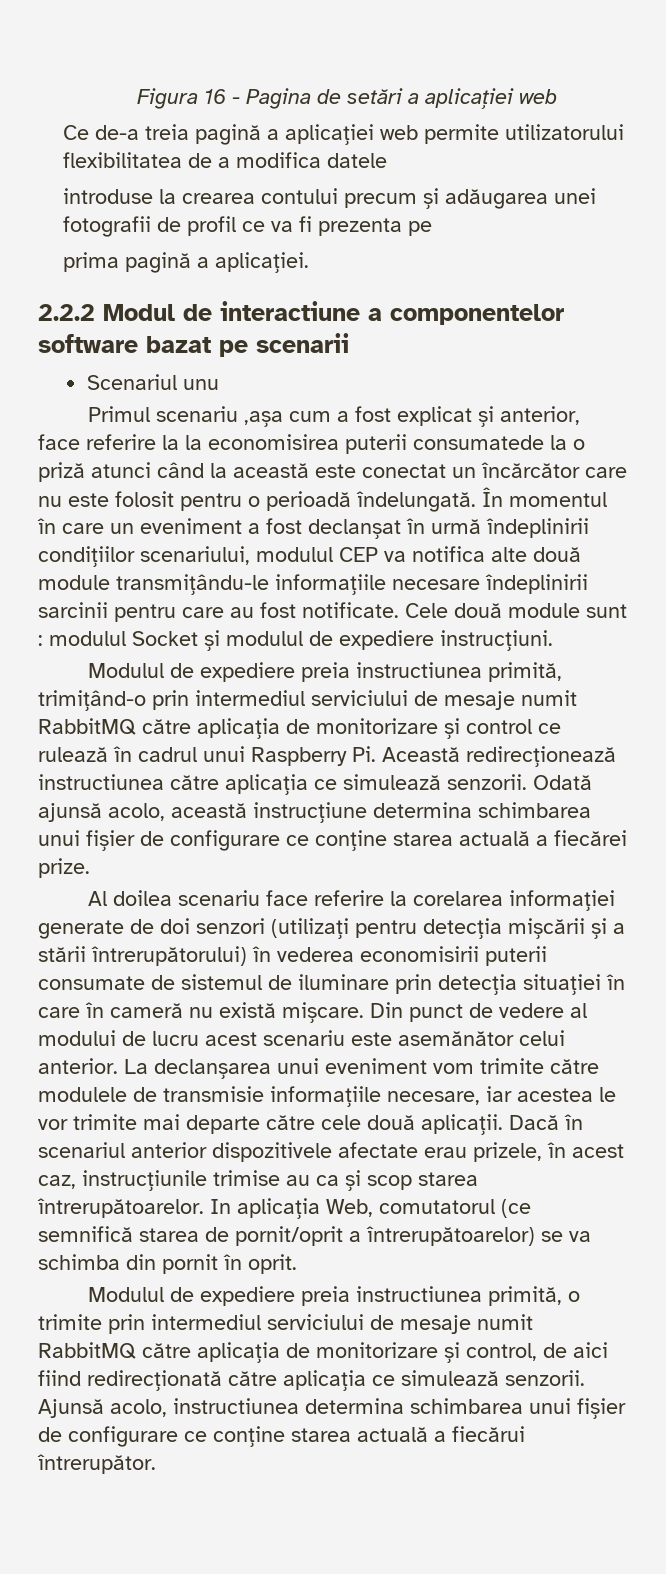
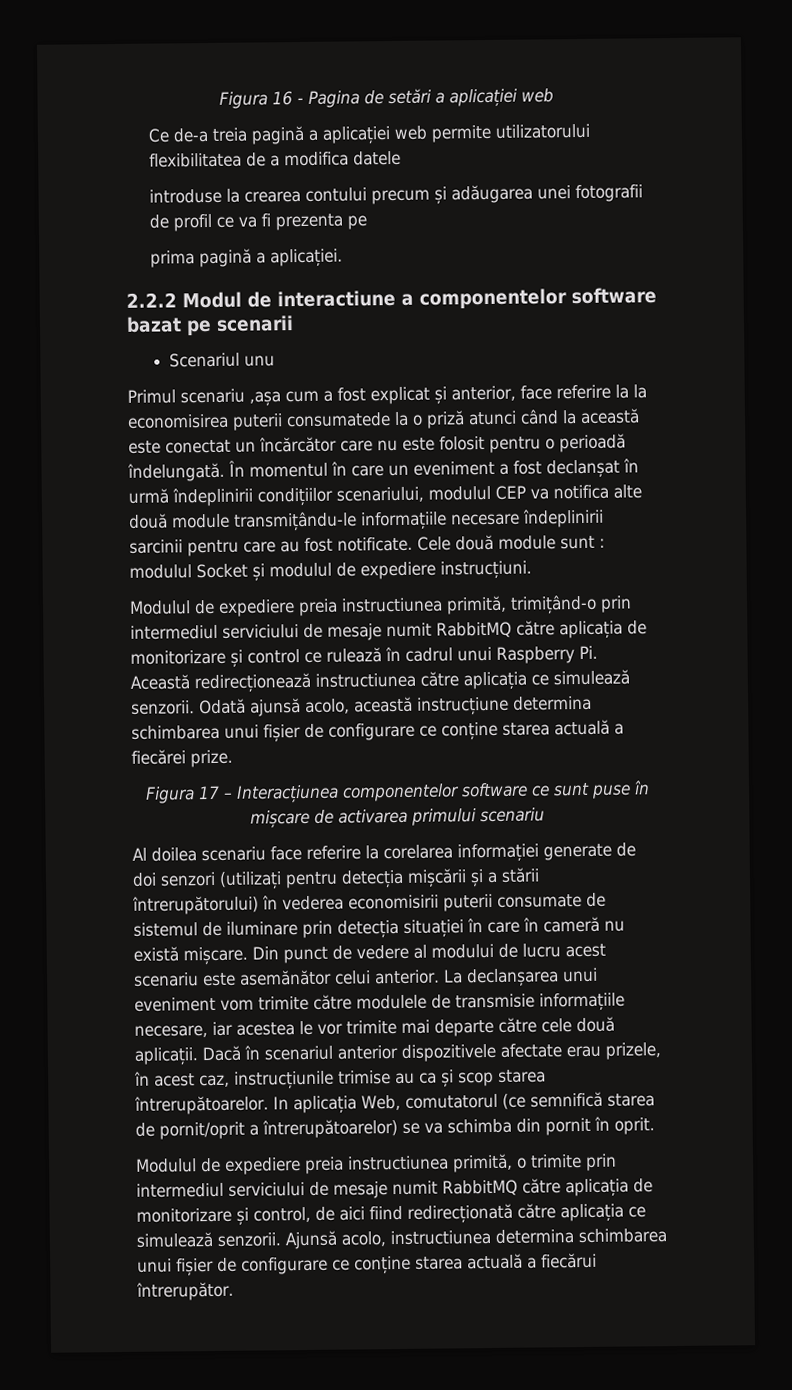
(90, 868) none -> [144,780,650,804] [250,807,545,829] // Figura 17 – Interacțiunea componentelor software ce sunt puse în mișcare de activarea primului scenariu

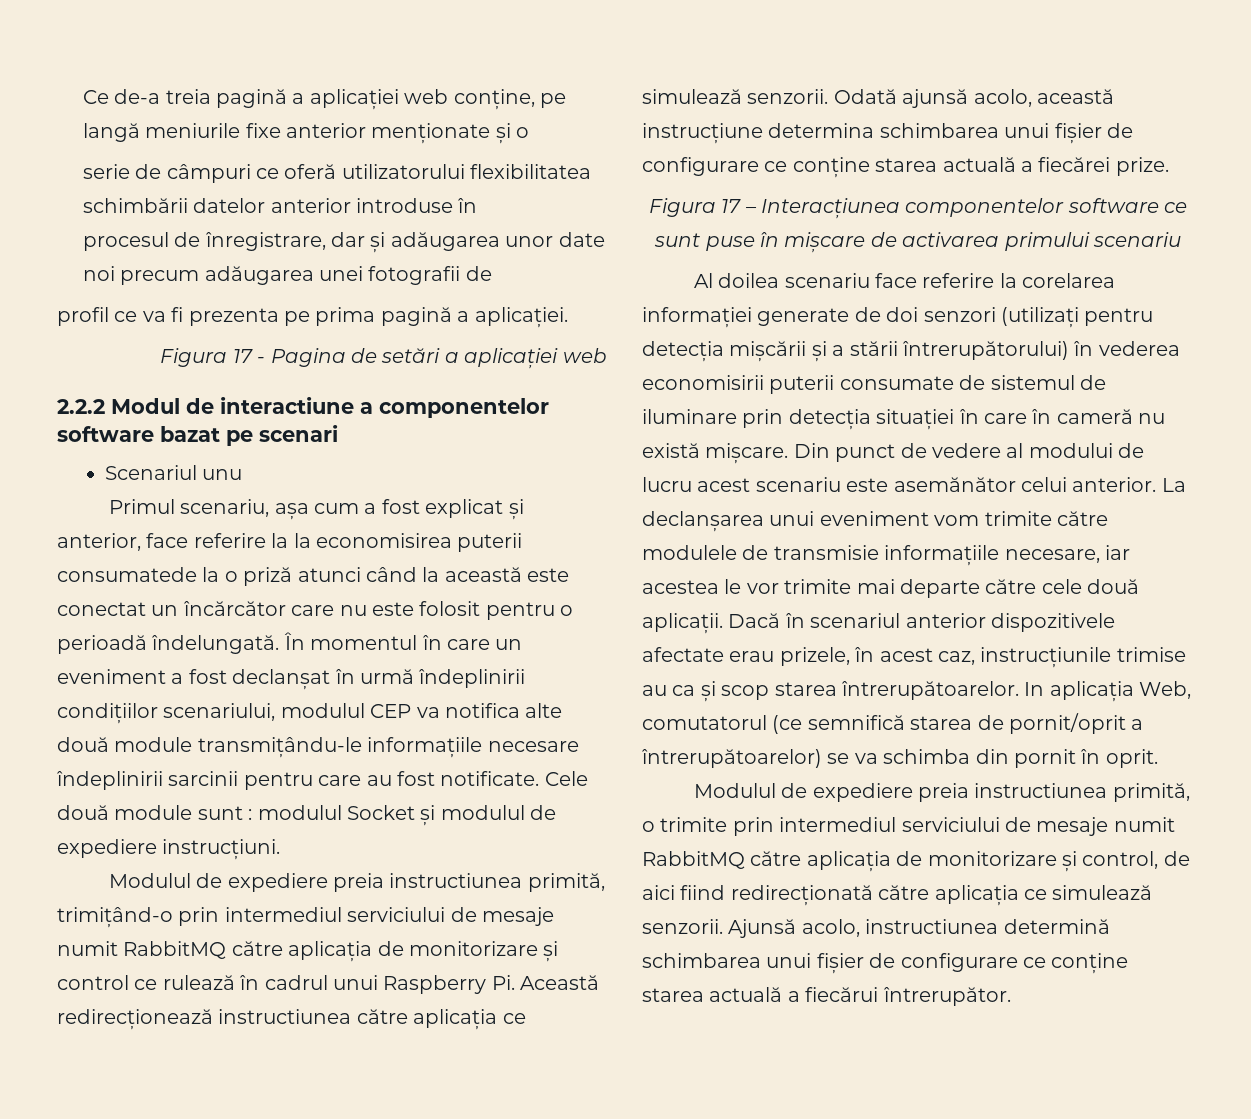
[218,91,293,109] Figura 16 -> [82,89,567,110] [82,123,530,144] [82,164,592,183] [82,198,478,213] [82,232,605,253] [82,266,492,285] [57,307,568,328] [160,348,253,367] Ce de-a treia pagină a aplicației web conține, pe langă meniurile fixe anterior menționate și o // serie de câmpuri ce oferă utilizatorului flexibilitatea schimbării datelor anterior introduse în // procesul de înregistrare, dar și adăugarea unor date noi precum adăugarea unei fotografii de // profil ce va fi prezenta pe prima pagină a aplicației. // Figura 17
[147,123,590,145] [148,150,401,168] [148,184,643,205] [148,213,367,232] [149,248,343,268] // Ce de-a treia pagină a aplicației web permite utilizatorului flexibilitatea de a modifica datele // introduse la crearea contului precum și adăugarea unei fotografii de profil ce va fi prezenta pe // prima pagină a aplicației. -> (607, 355) none
[216,315,294,332] scenarii -> [259,425,338,442] scenari
[180,388,281,407] scenariu ,așa -> [180,499,309,520] scenariu, așa
[495,1229,574,1244] determina -> [1003,919,1110,934] determină

